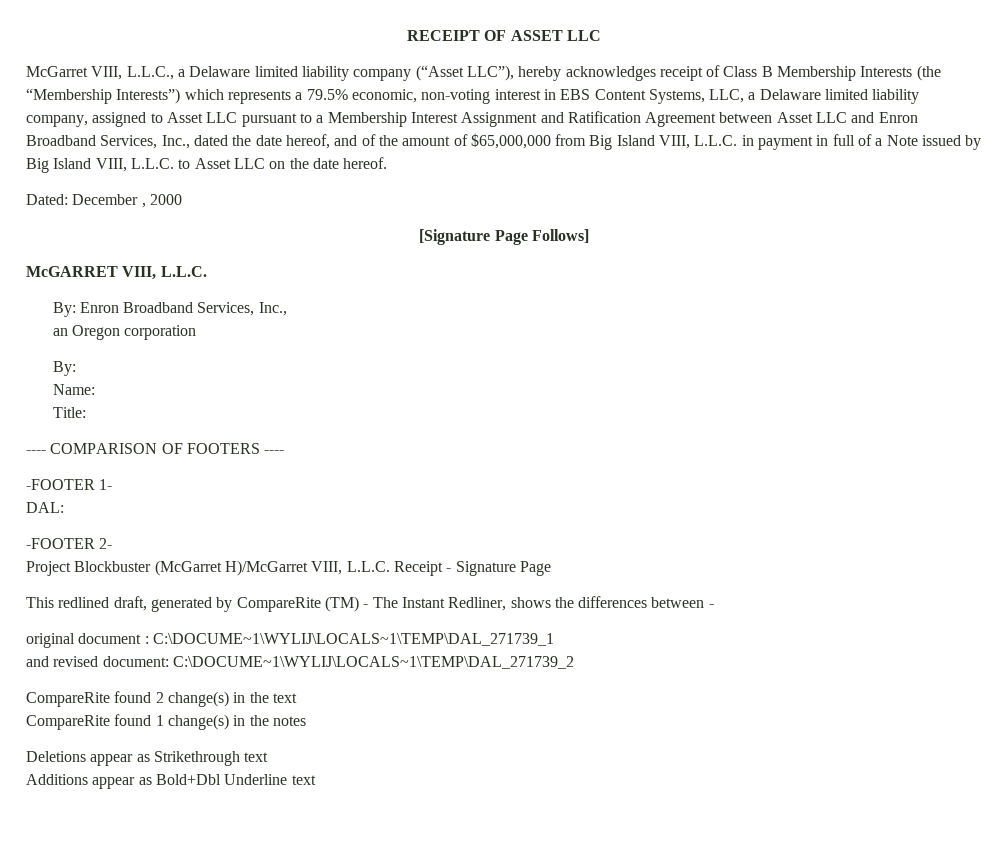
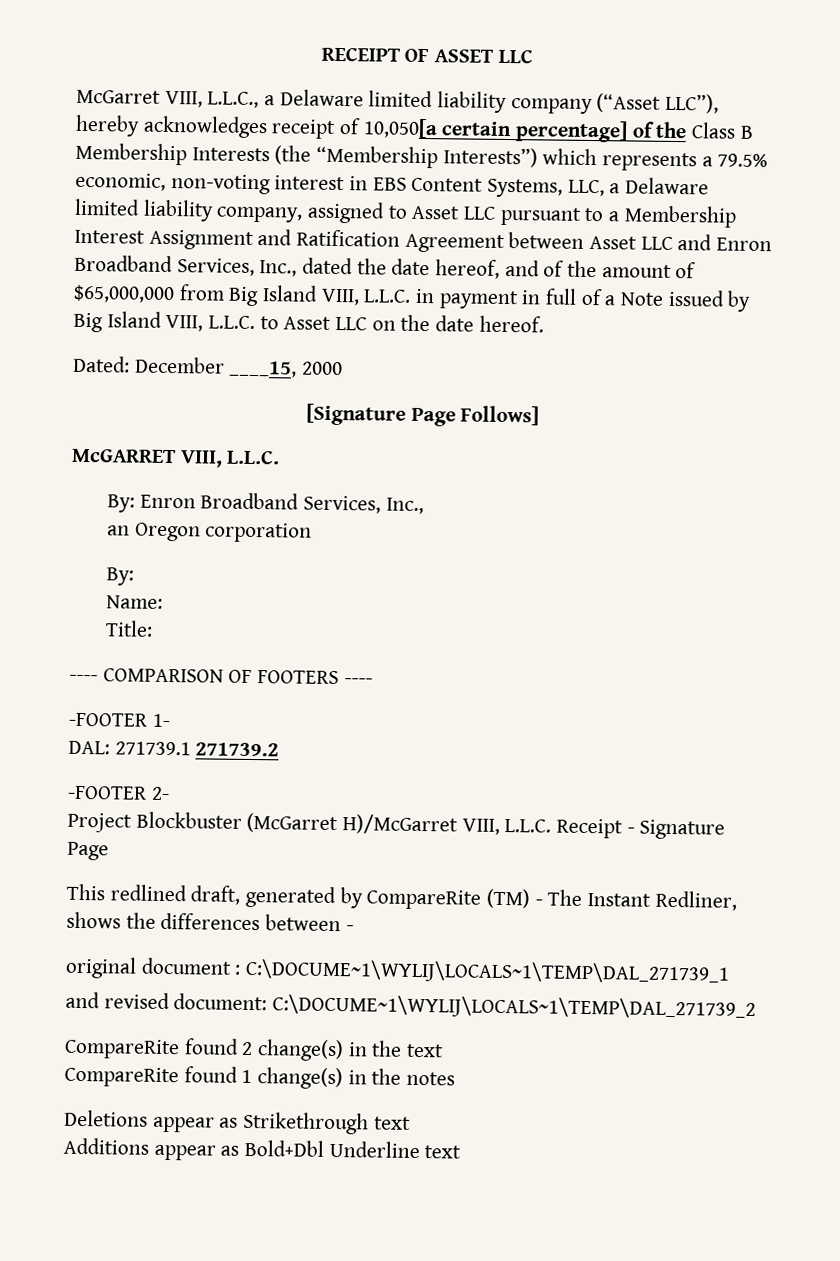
(721, 71) none -> [362,118,688,143] 10,050[a certain percentage] of the
[141,203,146,208] , -> [228,360,298,378] ____15,
(64, 507) none -> [114,741,280,757] 271739.1 271739.2

